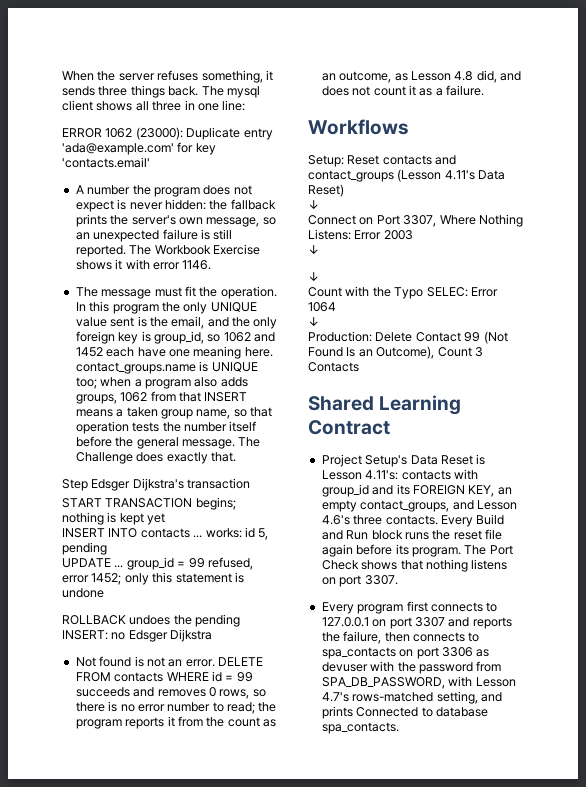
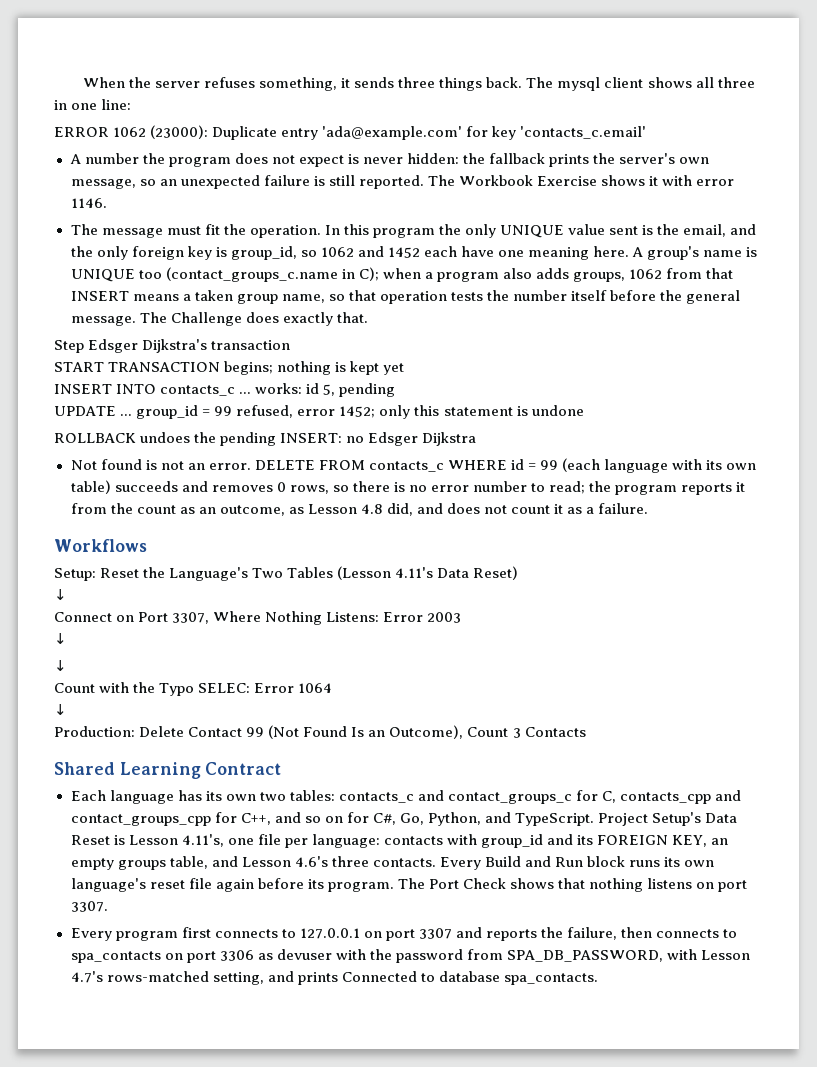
[62,157,150,168] 'contacts.email' -> [520,126,647,139] 'contacts_c.email'
[75,361,258,374] [75,377,97,389] contact_groups.name is UNIQUE too; -> [632,246,758,260] [70,267,379,282] A group's name is UNIQUE too (contact_groups_c.name in C);
[140,528,190,538] contacts -> [160,385,236,396] contacts_c
[114,672,164,682] contacts -> [368,461,444,472] contacts_c
(253, 677) none -> [562,458,757,473] [70,480,111,494] (each language with its own table)
[382,155,457,165] [308,170,394,182] contacts and contact_groups -> [143,567,334,581] the Language's Two Tables
(390, 427) none -> [70,790,742,804] [70,812,595,826] Each language has its own two tables: contacts_c and contact_groups_c for C, contacts_cpp and contact_groups_cpp for C++, and so on for C#, Go, Python, and TypeScript.
[365,470,399,480] 4.11's: -> [181,834,380,848] 4.11's, one file per language:
[360,500,450,512] contact_groups, -> [117,856,208,870] groups table,
[432,530,451,540] the -> [664,857,715,867] [70,878,146,892] its own language's

